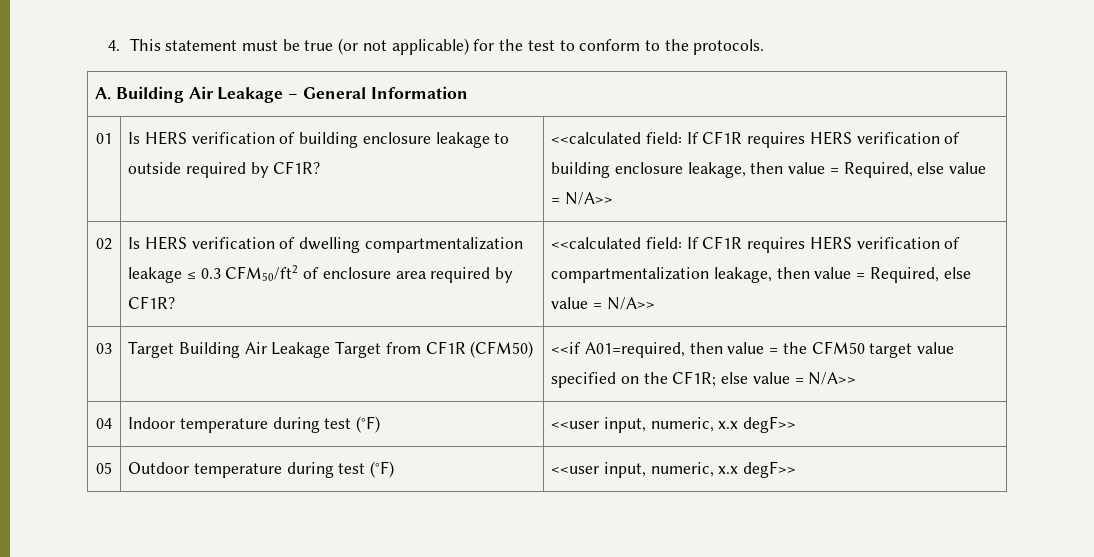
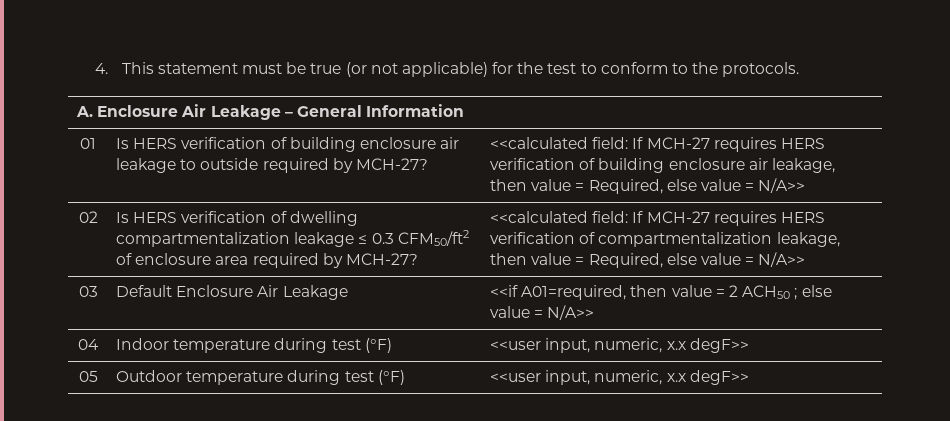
[116,86,185,103] Building -> [97,105,179,117] Enclosure
(431, 138) none -> [440,137,460,149] air
[273,161,321,174] [551,131,743,144] CF1R? | <<calculated field: If CF1R -> [355,158,428,170] [490,137,710,149] MCH-27? | <<calculated field: If MCH-27
(684, 168) none -> [748,158,768,170] air
[128,296,176,309] [551,236,743,249] CF1R? | <<calculated field: If CF1R -> [345,253,418,265] [490,211,710,223] MCH-27? | <<calculated field: If MCH-27
[128,341,534,358] Target Building Air Leakage Target from CF1R (CFM50) -> [116,285,348,300] Default Enclosure Air Leakage
[782,341,955,358] [551,371,717,388] the CFM50 target value specified on the CF1R; -> [728,285,798,300] 2 ACH50 ;

